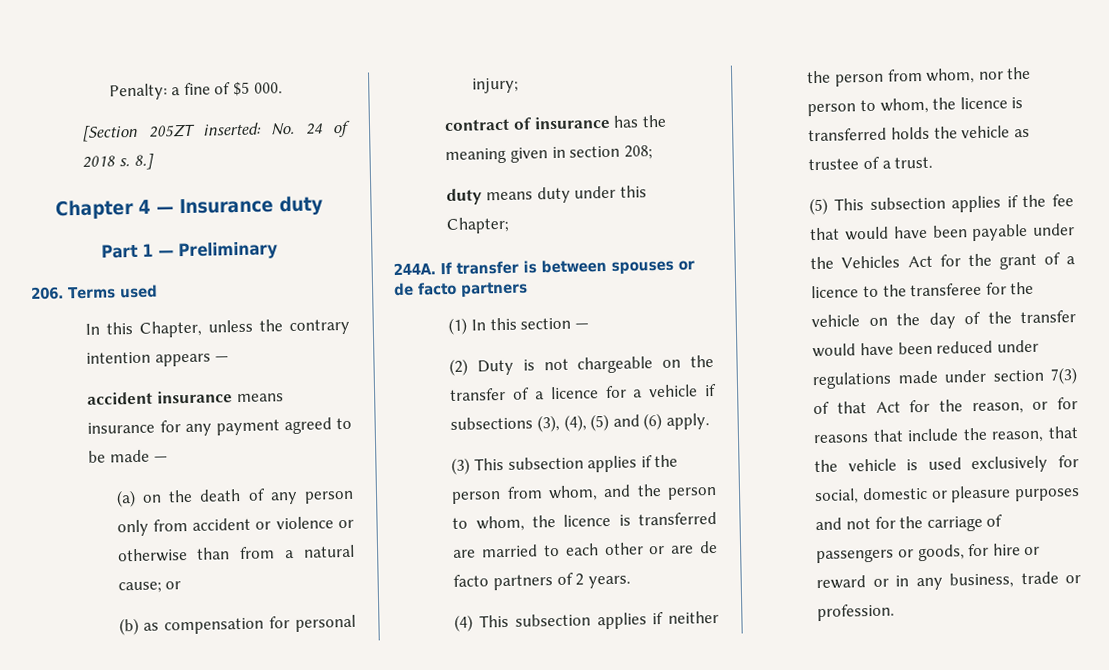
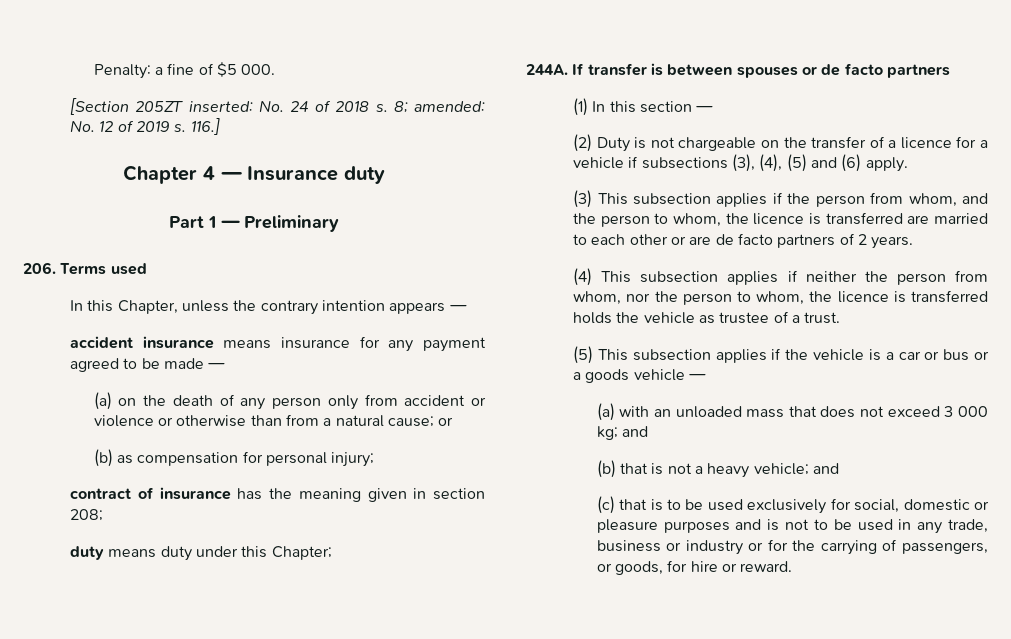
[133,153,154,170] 8.] -> [393,101,485,113] [70,118,220,135] 8; amended: No. 12 of 2019 s. 116.]
[1052,194,1074,207] [810,223,1075,242] [810,252,1075,270] [811,281,1035,299] [811,310,1076,329] [812,339,1039,358] [812,367,1078,390] [813,397,1078,415] [813,426,1079,444] [814,458,919,473] fee that would have been payable under the Vehicles Act for the grant of a licence to the transferee for the vehicle on the day of the transfer would have been reduced under regulations made under section 7(3) of that Act for the reason, or for reasons that include the reason, that the vehicle is -> [813,349,989,361] [573,369,707,383] [596,403,988,421] [596,426,649,440] [596,460,839,478] [596,496,704,514] vehicle is a car or bus or a goods vehicle — // (a) with an unloaded mass that does not exceed 3 000 kg; and // (b) that is not a heavy vehicle; and // (c) that is to be
[845,514,1004,532] [816,548,895,564] not for the carriage of passengers -> [767,519,988,534] [596,539,988,555] is not to be used in any trade, business or industry or for the carrying of passengers,
[816,571,1081,591] [817,603,896,622] reward or in any business, trade or profession. -> [740,561,793,572] reward.

